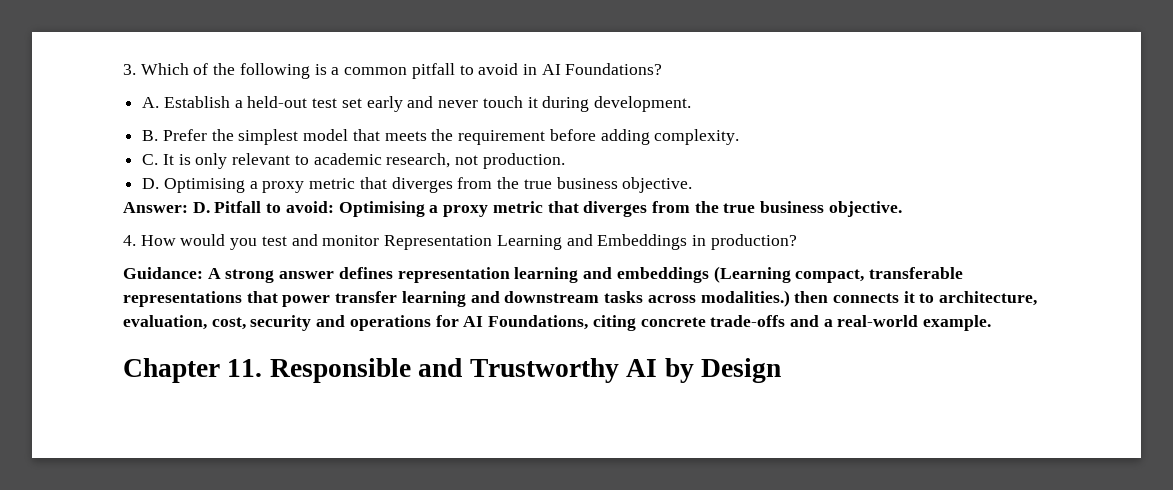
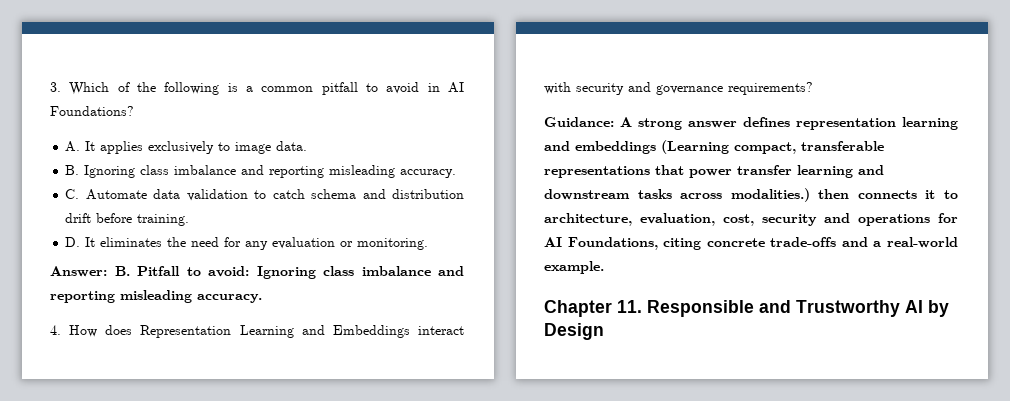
[163,96,691,112] [142,129,740,145] [142,153,565,169] [142,177,693,193] Establish a held-out test set early and never touch it during development. // B. Prefer the simplest model that meets the requirement before adding complexity. // C. It is only relevant to academic research, not production. // D. Optimising a proxy metric that diverges from the true business objective. -> [85,141,308,154] [65,165,457,178] [65,189,464,201] [65,213,190,226] [65,237,429,250] It applies exclusively to image data. // B. Ignoring class imbalance and reporting misleading accuracy. // C. Automate data validation to catch schema and distribution drift before training. // D. It eliminates the need for any evaluation or monitoring.
[192,202,210,213] D. -> [114,266,130,276] B.
[338,201,902,217] [123,234,797,250] Optimising a proxy metric that diverges from the true business objective. // 4. How would you test and monitor Representation Learning and Embeddings in production? -> [256,266,464,279] [50,290,262,303] [50,325,464,338] [544,82,813,95] Ignoring class imbalance and reporting misleading accuracy. // 4. How does Representation Learning and Embeddings interact with security and governance requirements?

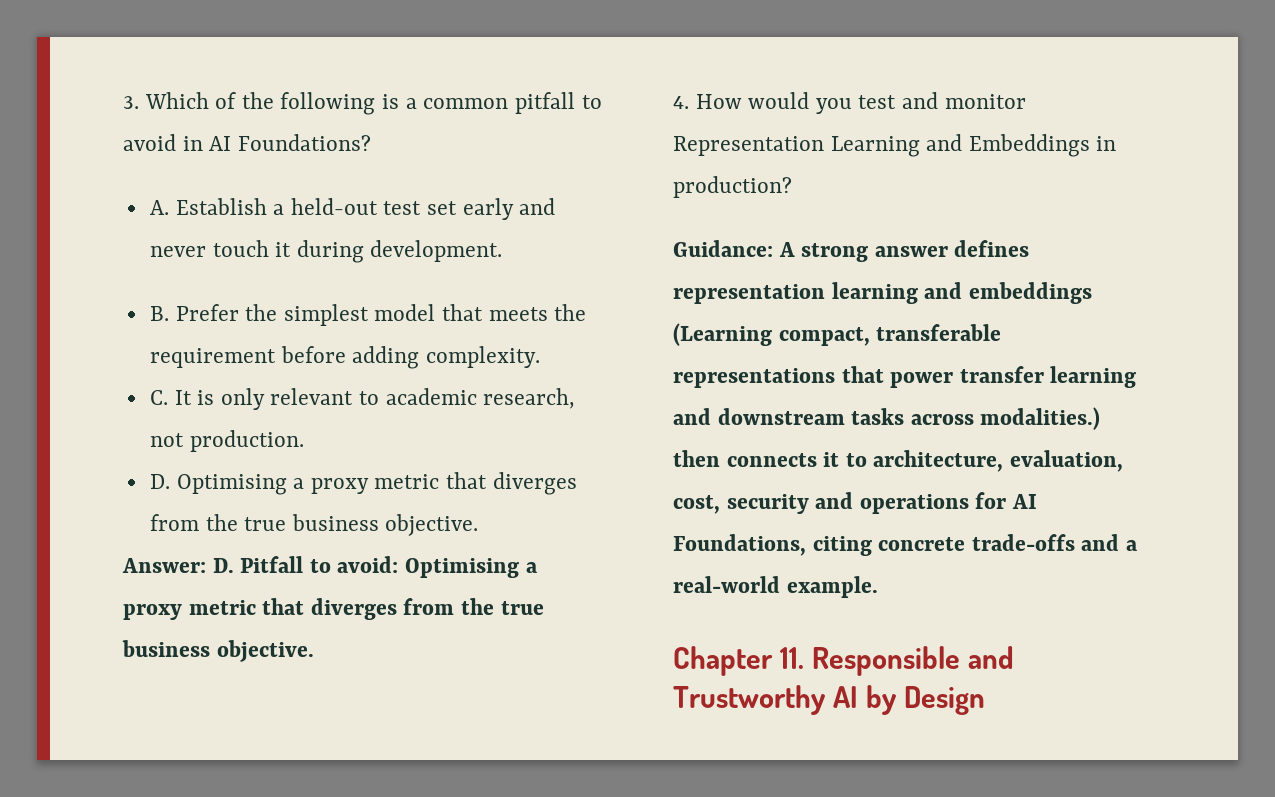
[85,141,308,154] [65,165,457,178] [65,189,464,201] [65,213,190,226] [65,237,429,250] It applies exclusively to image data. // B. Ignoring class imbalance and reporting misleading accuracy. // C. Automate data validation to catch schema and distribution drift before training. // D. It eliminates the need for any evaluation or monitoring. -> [175,198,556,220] [149,240,503,263] [149,304,587,326] [149,346,540,369] [149,388,576,410] [149,430,304,452] [149,472,577,495] [149,514,479,536] Establish a held-out test set early and never touch it during development. // B. Prefer the simplest model that meets the requirement before adding complexity. // C. It is only relevant to academic research, not production. // D. Optimising a proxy metric that diverges from the true business objective.
[114,266,130,276] B. -> [212,558,234,573] D.
[256,266,464,279] [50,290,262,303] [50,325,464,338] [544,82,813,95] Ignoring class imbalance and reporting misleading accuracy. // 4. How does Representation Learning and Embeddings interact with security and governance requirements? -> [405,558,538,578] [123,598,544,620] [122,640,314,662] [673,92,1026,114] [673,134,1117,157] [673,176,792,198] Optimising a proxy metric that diverges from the true business objective. // 4. How would you test and monitor Representation Learning and Embeddings in production?

